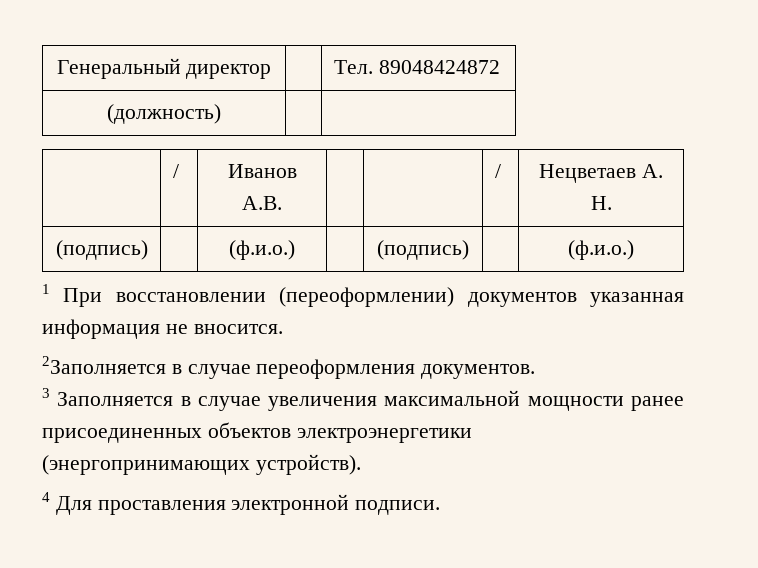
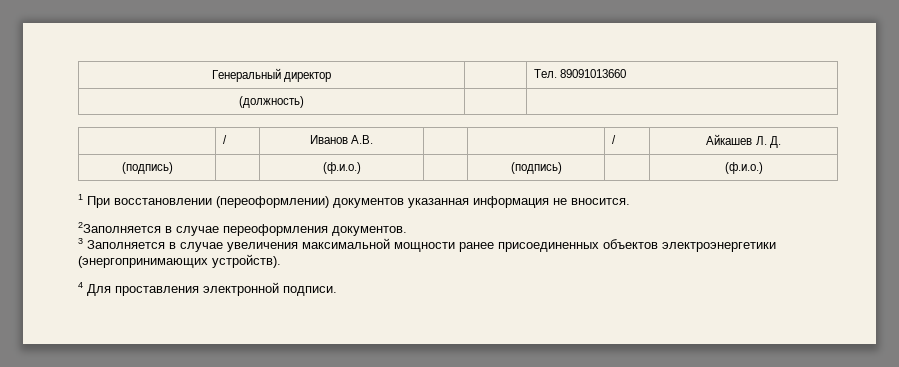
[378,60,500,74] 89048424872 -> [559,69,626,78] 89091013660
[539,164,663,183] [590,196,612,210] Нецветаев А. Н. -> [706,134,781,148] Айкашев Л. Д.

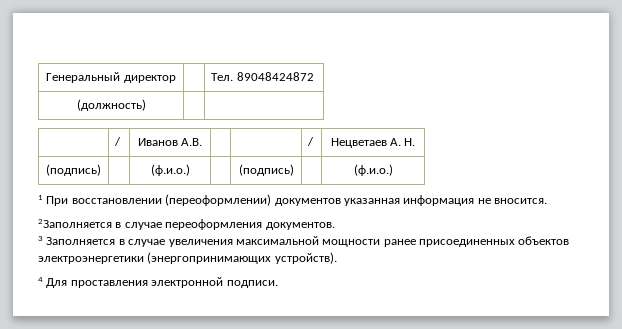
[559,69,626,78] 89091013660 -> [236,72,314,81] 89048424872
[706,134,781,148] Айкашев Л. Д. -> [330,138,416,148] Нецветаев А. Н.

